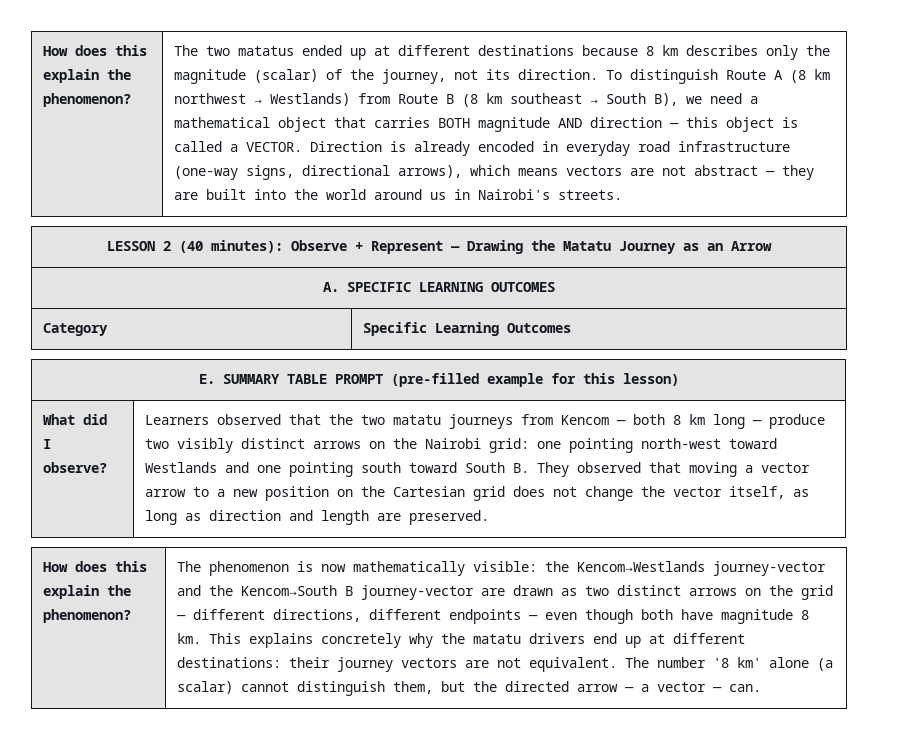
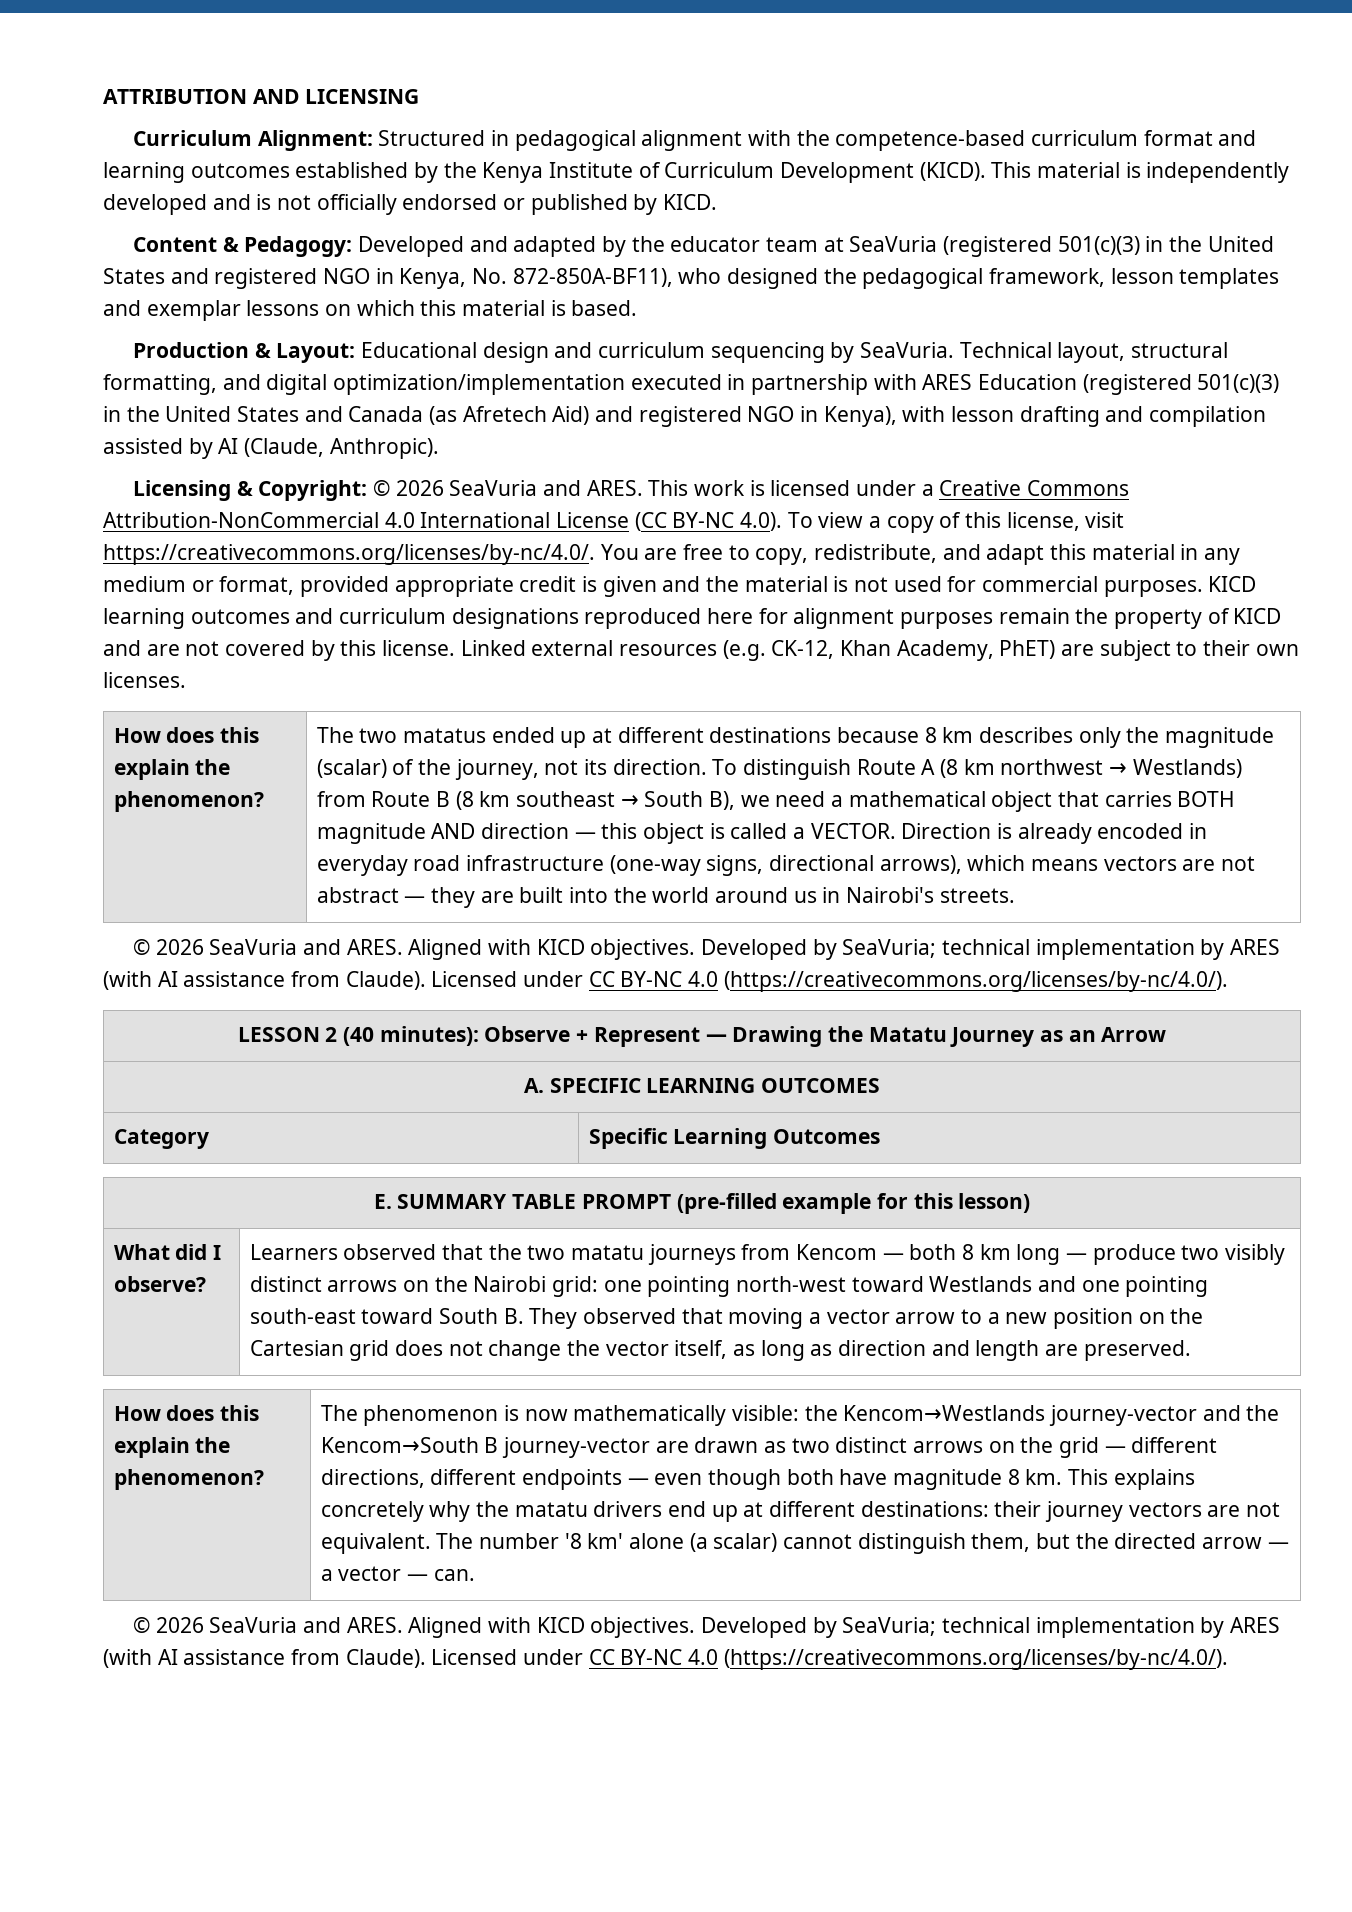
(42, 51) none -> [103,89,420,104] [132,130,1257,151] [103,162,1290,183] [103,194,718,215] [132,236,1274,257] [103,268,1280,289] [103,300,638,321] [132,342,1229,363] [103,374,1280,395] [103,406,1267,427] [103,438,439,459] [132,480,1130,501] [103,512,1125,533] [103,544,1241,565] [103,576,1257,597] [103,608,1282,629] [103,640,1299,661] [103,672,186,688] ATTRIBUTION AND LICENSING // Curriculum Alignment: Structured in pedagogical alignment with the competence-based curriculum format and learning outcomes established by the Kenya Institute of Curriculum Development (KICD). This material is independently developed and is not officially endorsed or published by KICD. // Content & Pedagogy: Developed and adapted by the educator team at SeaVuria (registered 501(c)(3) in the United States and registered NGO in Kenya, No. 872-850A-BF11), who designed the pedagogical framework, lesson templates and exemplar lessons on which this material is based. // Production & Layout: Educational design and curriculum sequencing by SeaVuria. Technical layout, structural formatting, and digital optimization/implementation executed in partnership with ARES Education (registered 501(c)(3) in the United States and Canada (as Afretech Aid) and registered NGO in Kenya), with lesson drafting and compilation assisted by AI (Claude, Anthropic). // Licensing & Copyright: © 2026 SeaVuria and ARES. This work is licensed under a Creative Commons Attribution-NonCommercial 4.0 International License (CC BY-NC 4.0). To view a copy of this license, visit https://creativecommons.org/licenses/by-nc/4.0/. You are free to copy, redistribute, and adapt this material in any medium or format, provided appropriate credit is given and the material is not used for commercial purposes. KICD learning outcomes and curriculum designations reproduced here for alignment purposes remain the property of KICD and are not covered by this license. Linked external resources (e.g. CK-12, Khan Academy, PhET) are subject to their own licenses. //
(622, 195) none -> [132,939,1281,960] [103,971,1228,992] // © 2026 SeaVuria and ARES. Aligned with KICD objectives. Developed by SeaVuria; technical implementation by ARES (with AI assistance from Claude). Licensed under CC BY-NC 4.0 (https://creativecommons.org/licenses/by-nc/4.0/).
[360,462,401,473] south -> [249,1308,356,1324] south-east
(761, 688) none -> [132,1617,1281,1638] [103,1649,1228,1670] // © 2026 SeaVuria and ARES. Aligned with KICD objectives. Developed by SeaVuria; technical implementation by ARES (with AI assistance from Claude). Licensed under CC BY-NC 4.0 (https://creativecommons.org/licenses/by-nc/4.0/).

